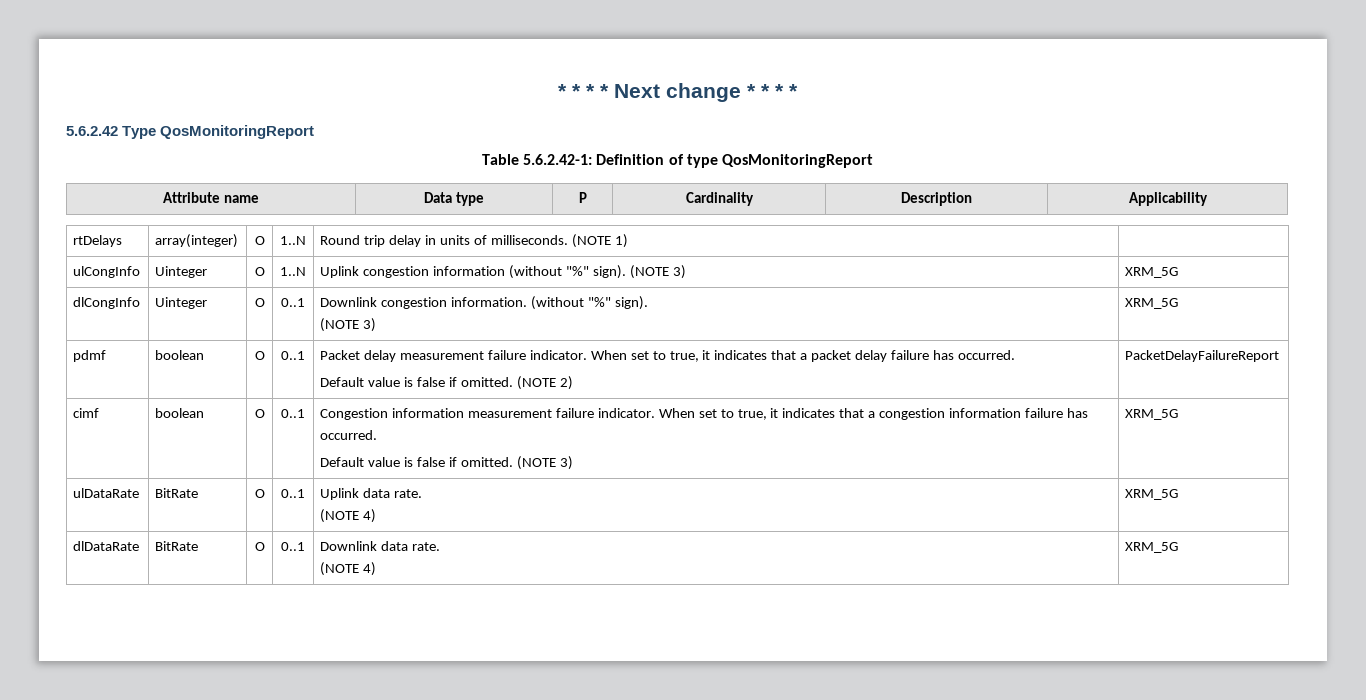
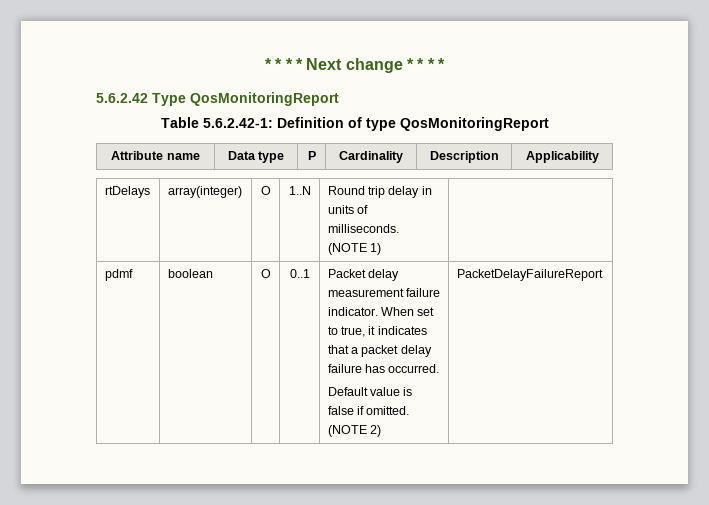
[73,266,141,278] [155,266,208,278] [254,267,265,276] [280,267,306,276] [320,265,686,279] [1125,267,1179,278] [73,297,141,309] [155,297,208,309] [254,298,265,307] [281,298,305,307] [320,296,648,310] [320,318,377,332] [1125,298,1179,309] // ulCongInfo | Uinteger | O | 1..N | Uplink congestion information (without "%" sign). (NOTE 3) | XRM_5G // dlCongInfo | Uinteger | O | 0..1 | Downlink congestion information. (without "%" sign). // (NOTE 3) | XRM_5G -> (381, 249) none
[73,408,100,418] [155,408,205,418] [254,409,265,418] [281,409,305,418] [320,408,1088,420] [320,430,378,440] [320,456,573,470] [1125,409,1179,420] [73,488,140,498] [155,488,199,498] [254,489,265,498] [281,489,305,498] [320,488,423,500] [320,509,377,523] [1125,489,1179,500] [73,541,140,551] [155,541,199,551] [254,542,265,551] [281,542,305,551] [320,541,441,551] [320,562,377,576] [1125,542,1179,553] // cimf | boolean | O | 0..1 | Congestion information measurement failure indicator. When set to true, it indicates that a congestion information failure has occurred. // Default value is false if omitted. (NOTE 3) | XRM_5G // ulDataRate | BitRate | O | 0..1 | Uplink data rate. // (NOTE 4) | XRM_5G // dlDataRate | BitRate | O | 0..1 | Downlink data rate. // (NOTE 4) | XRM_5G -> (603, 275) none

